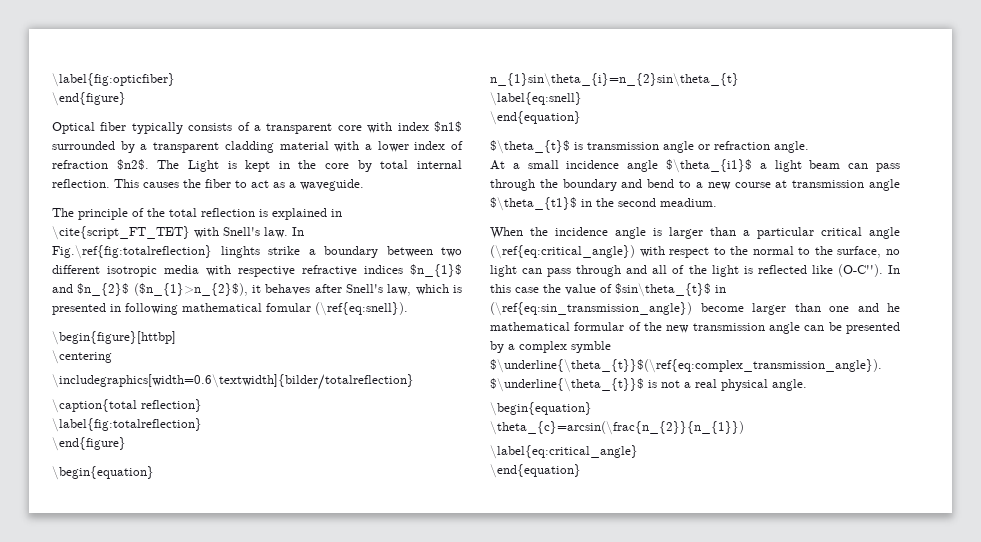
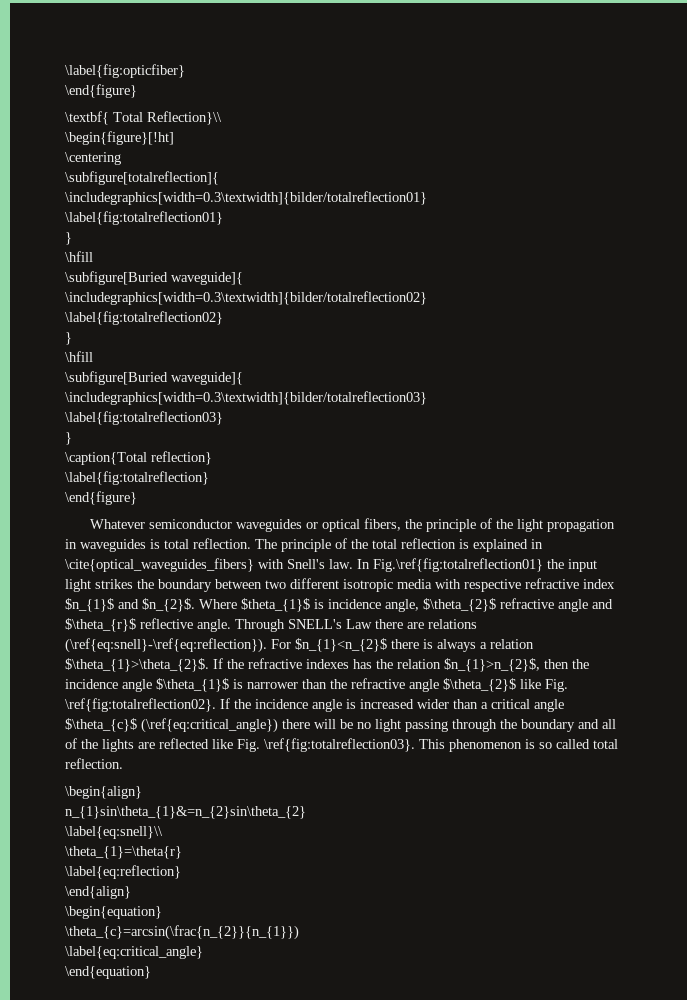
[52,121,462,134] [52,141,463,153] [52,159,462,172] [52,179,364,191] Optical fiber typically consists of a transparent core with index $n1$ surrounded by a transparent cladding material with a lower index of refraction $n2$. The Light is kept in the core by total internal reflection. This causes the fiber to act as a waveguide. // -> [65,111,222,125] [65,131,174,145] [65,152,121,165] [65,171,219,185] [65,191,427,205] [65,211,223,225] [65,232,72,245] [65,251,93,262] [65,271,243,285] [65,291,427,305] [65,311,223,325] [65,332,72,345] [65,351,93,362] [65,371,243,385] [65,391,427,405] [65,411,223,425] [65,432,72,445] [65,451,212,465] [65,471,209,485] [65,491,137,505] [90,518,616,532] [65,538,251,552] \textbf{ Total Reflection}\\ // \begin{figure}[!ht] // \centering // \subfigure[totalreflection]{ // \includegraphics[width=0.3\textwidth]{bilder/totalreflection01} // \label{fig:totalreflection01} // } // \hfill // \subfigure[Buried waveguide]{ // \includegraphics[width=0.3\textwidth]{bilder/totalreflection02} // \label{fig:totalreflection02} // } // \hfill // \subfigure[Buried waveguide]{ // \includegraphics[width=0.3\textwidth]{bilder/totalreflection03} // \label{fig:totalreflection03} // } // \caption{Total reflection} // \label{fig:totalreflection} // \end{figure} // Whatever semiconductor waveguides or optical fibers, the principle of the light propagation in waveguides is total reflection.
[52,226,190,240] \cite{script_FT_TET} -> [65,558,254,572] \cite{optical_waveguides_fibers}
[52,245,316,259] Fig.\ref{fig:totalreflection} linghts strike a -> [373,558,597,572] [65,579,154,592] Fig.\ref{fig:totalreflection01} the input light strikes the
[364,265,403,274] indices -> [583,579,615,589] index
[77,283,462,296] [52,302,408,316] [52,331,176,345] [52,350,112,364] [52,374,414,390] [52,399,202,413] [52,418,202,432] [52,437,126,451] [52,466,154,480] [490,73,739,87] [490,92,582,106] [490,111,581,125] [490,140,809,154] [490,159,900,173] [490,179,900,191] [490,197,717,211] [490,227,900,239] [490,245,900,259] [490,264,900,277] [490,283,726,297] [490,302,900,316] [490,322,900,334] [490,341,611,353] [490,359,882,373] [490,378,807,392] $n_{2}$ ($n_{1}>n_{2}$), it behaves after Snell's law, which is presented in following mathematical fomular (\ref{eq:snell}). // \begin{figure}[httbp] // \centering // \includegraphics[width=0.6\textwidth]{bilder/totalreflection} // \caption{total reflection} // \label{fig:totalreflection} // \end{figure} // \begin{equation} // n_{1}sin\theta_{i}=n_{2}sin\theta_{t} // \label{eq:snell} // \end{equation} // $\theta_{t}$ is transmission angle or refraction angle. // At a small incidence angle $\theta_{i1}$ a light beam can pass through the boundary and bend to a new course at transmission angle $\theta_{t1}$ in the second meadium. // When the incidence angle is larger than a particular critical angle (\ref{eq:critical_angle}) with respect to the normal to the surface, no light can pass through and all of the light is reflected like (O-C''). In this case the value of $sin\theta_{t}$ in (\ref{eq:sin_transmission_angle}) become larger than one and he mathematical formular of the new transmission angle can be presented by a complex symble $\underline{\theta_{t}}$(\ref{eq:complex_transmission_angle}). $\underline{\theta_{t}}$ is not a real physical angle. -> [142,598,613,612] [65,618,477,632] [65,638,534,653] [65,658,589,672] [65,678,568,692] [65,698,564,712] [65,718,616,733] [65,738,618,752] [65,758,123,769] [65,786,142,799] [65,806,306,819] [65,826,163,839] [65,846,182,859] [65,865,181,879] [65,886,131,899] $n_{2}$. Where $theta_{1}$ is incidence angle, $\theta_{2}$ refractive angle and $\theta_{r}$ reflective angle. Through SNELL's Law there are relations (\ref{eq:snell}-\ref{eq:reflection}). For $n_{1}<n_{2}$ there is always a relation $\theta_{1}>\theta_{2}$. If the refractive indexes has the relation $n_{1}>n_{2}$, then the incidence angle $\theta_{1}$ is narrower than the refractive angle $\theta_{2}$ like Fig. \ref{fig:totalreflection02}. If the incidence angle is increased wider than a critical angle $\theta_{c}$ (\ref{eq:critical_angle}) there will be no light passing through the boundary and all of the lights are reflected like Fig. \ref{fig:totalreflection03}. This phenomenon is so called total reflection. // \begin{align} // n_{1}sin\theta_{1}&=n_{2}sin\theta_{2} // \label{eq:snell}\\ // \theta_{1}=\theta{r} // \label{eq:reflection} // \end{align}

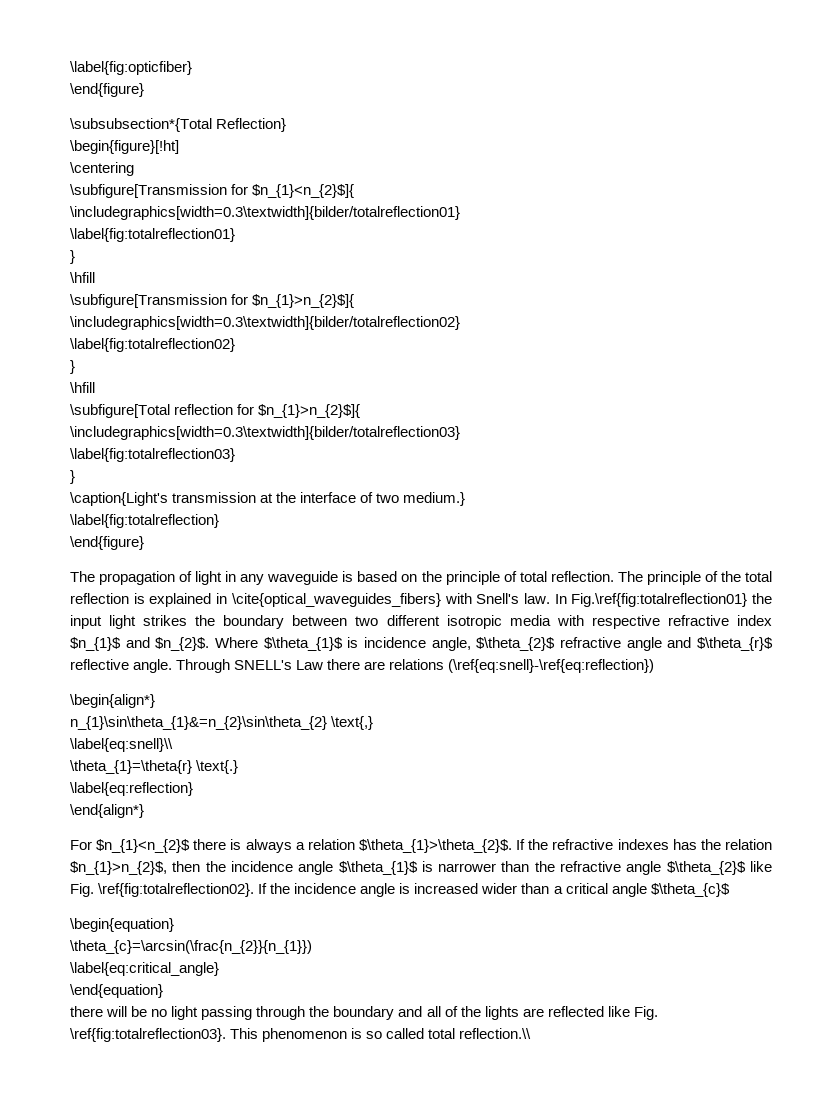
[65,111,222,125] \textbf{ Total Reflection}\\ -> [70,118,287,132] \subsubsection*{Total Reflection}
[65,171,219,185] \subfigure[totalreflection]{ -> [70,184,355,198] \subfigure[Transmission for $n_{1}<n_{2}$]{
[65,271,243,285] \subfigure[Buried waveguide]{ -> [70,294,355,308] \subfigure[Transmission for $n_{1}>n_{2}$]{
[65,371,243,385] \subfigure[Buried waveguide]{ -> [70,404,361,418] \subfigure[Total reflection for $n_{1}>n_{2}$]{
[65,451,212,465] [65,471,209,485] [65,491,137,505] [90,518,616,532] [65,539,160,552] \caption{Total reflection} // \label{fig:totalreflection} // \end{figure} // Whatever semiconductor waveguides or optical fibers, the principle of the light propagation in waveguides is -> [70,492,466,506] [70,514,219,528] [70,536,144,550] [70,571,517,585] \caption{Light's transmission at the interface of two medium.} // \label{fig:totalreflection} // \end{figure} // The propagation of light in any waveguide is based on the principle of
[241,598,310,612] $theta_{1}$ -> [263,637,343,651] $\theta_{1}$
[65,638,267,653] (\ref{eq:snell}-\ref{eq:reflection}). -> [448,659,655,673] [70,694,155,708] [70,716,374,730] [70,738,173,752] [70,760,239,774] [70,782,193,796] [70,804,144,818] (\ref{eq:snell}-\ref{eq:reflection}) // \begin{align*} // n_{1}\sin\theta_{1}&=n_{2}\sin\theta_{2} \text{,} // \label{eq:snell}\\ // \theta_{1}=\theta{r} \text{.} // \label{eq:reflection} // \end{align*} //
[141,718,278,733] (\ref{eq:critical_angle}) -> [70,918,174,932] [70,940,312,954] [70,962,219,976] [70,984,163,998] // \begin{equation} // \theta_{c}=\arcsin(\frac{n_{2}}{n_{1}}) // \label{eq:critical_angle} // \end{equation} //
[65,758,123,769] [65,786,142,799] [65,806,306,819] [65,826,163,839] [65,846,182,859] [65,865,181,879] [65,886,131,899] [65,906,162,919] [65,925,299,940] [65,946,203,959] [65,966,151,979] reflection. // \begin{align} // n_{1}sin\theta_{1}&=n_{2}sin\theta_{2} // \label{eq:snell}\\ // \theta_{1}=\theta{r} // \label{eq:reflection} // \end{align} // \begin{equation} // \theta_{c}=arcsin(\frac{n_{2}}{n_{1}}) // \label{eq:critical_angle} // \end{equation} -> [459,1028,532,1039] reflection.\\

